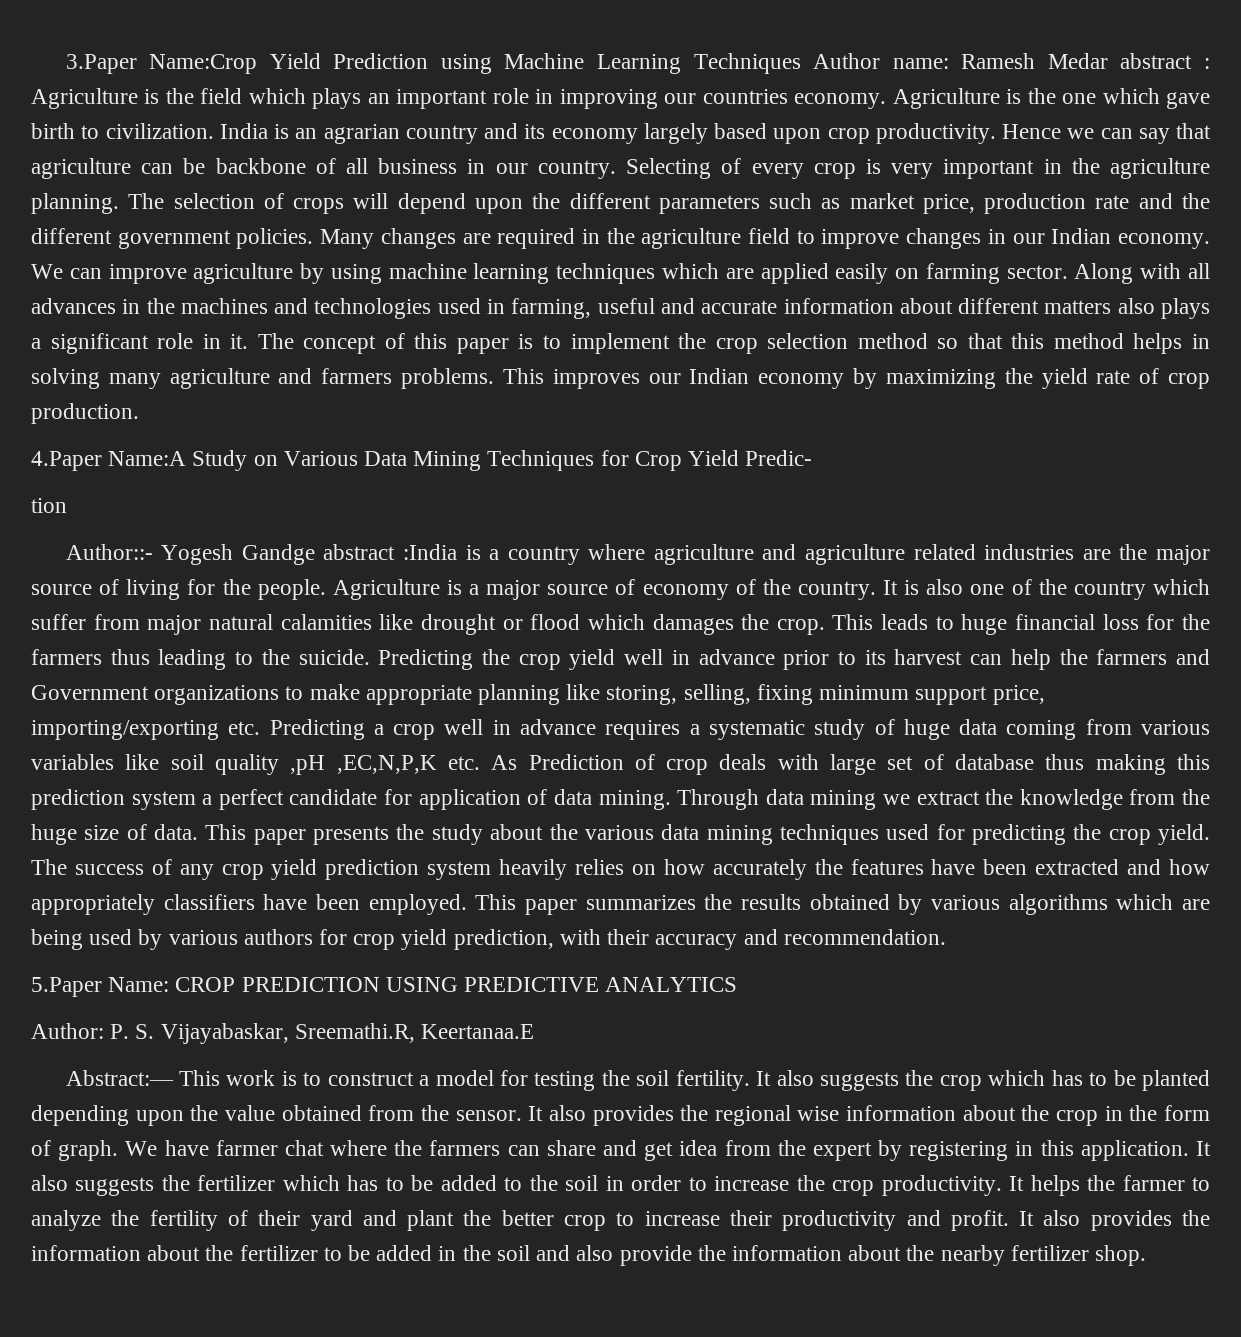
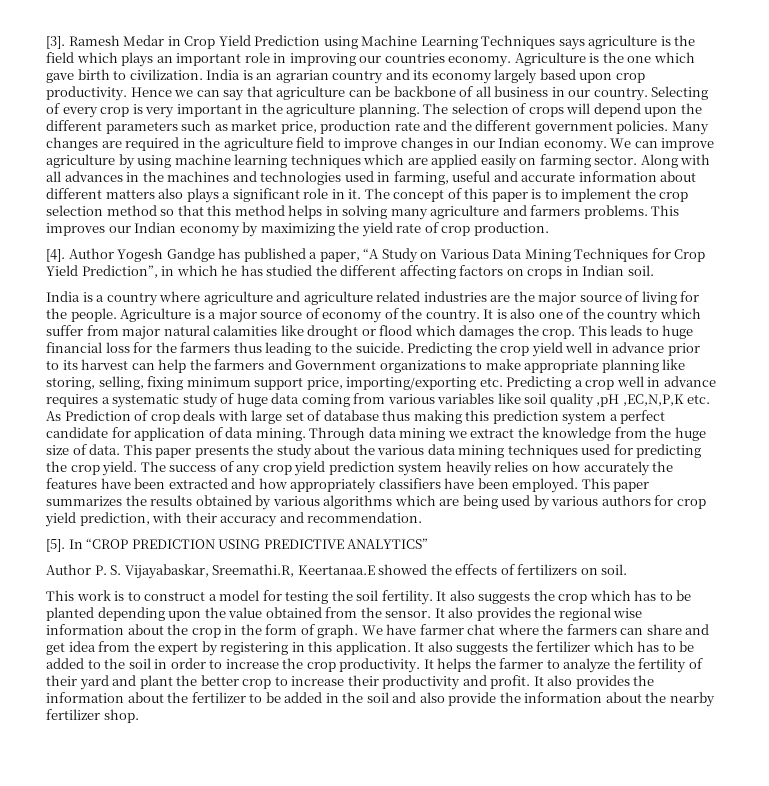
[65,54,258,74] 3.Paper Name:Crop -> [46,35,216,49] [3]. Ramesh Medar in Crop
[813,53,1211,69] [31,88,138,109] Author name: Ramesh Medar abstract : Agriculture -> [558,35,658,50] says agriculture
[31,451,187,471] 4.Paper Name:A -> [46,248,380,262] [4]. Author Yogesh Gandge has published a paper, “A
[745,450,813,466] [31,498,67,513] [65,544,457,565] Predic- // tion // Author::- Yogesh Gandge abstract :India -> [81,265,654,279] [46,291,80,302] Prediction”, in which he has studied the different affecting factors on crops in Indian soil. // India
[31,977,236,997] 5.Paper Name: CROP -> [46,538,129,552] [5]. In “CROP
[605,977,738,992] [31,1023,104,1039] ANALYTICS // Author: -> [347,538,429,549] [46,564,91,575] ANALYTICS” // Author
[65,1070,174,1086] // Abstract:— -> [378,564,628,575] showed the effects of fertilizers on soil. //

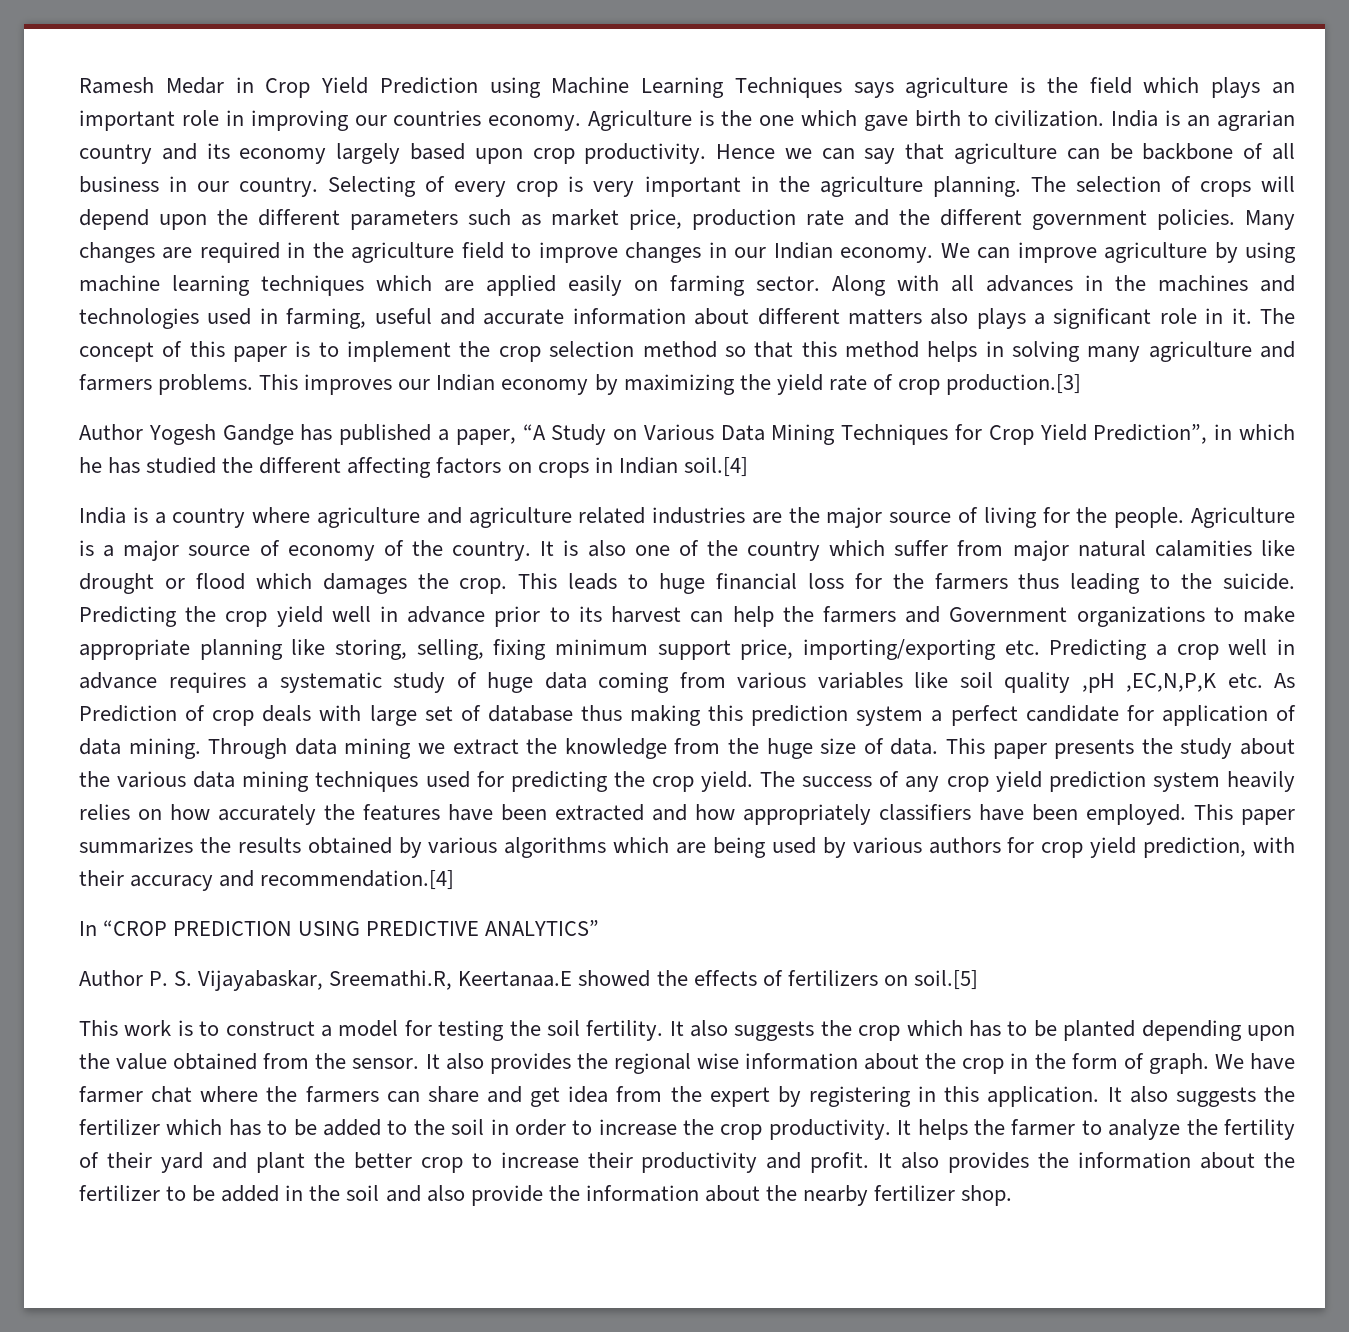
[46,36,65,49] [3]. -> (79, 85) none
[473,222,549,236] [46,249,65,262] production. // [4]. -> [946,374,1082,395] production.[3] //
[627,265,654,276] soil. -> [683,457,748,477] soil.[4]
[307,512,423,523] [46,539,65,552] recommendation. // [5]. -> [260,870,455,890] recommendation.[4] //
[601,564,628,575] soil. -> [913,970,978,990] soil.[5]

